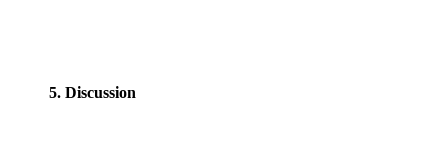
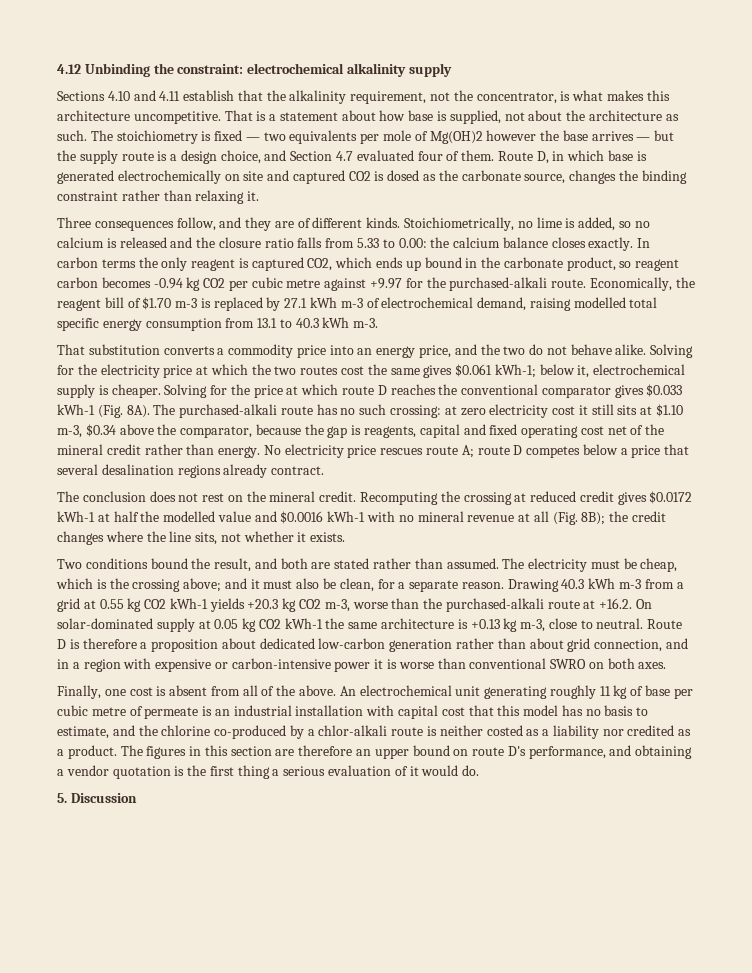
(49, 92) none -> [57,63,452,77] [57,90,670,104] [57,110,679,124] [57,130,675,144] [57,150,647,164] [57,170,687,184] [57,190,260,204] [57,217,650,231] [57,237,651,251] [57,257,680,271] [57,277,695,291] [57,297,658,311] [57,317,379,331] [57,344,694,358] [57,364,686,378] [57,384,683,398] [57,404,684,418] [57,424,665,438] [57,444,690,458] [57,464,325,478] [57,491,693,505] [57,511,667,525] [57,531,346,545] [57,558,678,572] [56,578,684,592] [57,598,653,612] [57,618,683,632] [57,638,688,652] [57,658,667,672] [57,685,693,699] [57,705,649,719] [57,725,692,739] [57,745,693,759] [57,765,480,779] 4.12 Unbinding the constraint: electrochemical alkalinity supply // Sections 4.10 and 4.11 establish that the alkalinity requirement, not the concentrator, is what makes this architecture uncompetitive. That is a statement about how base is supplied, not about the architecture as such. The stoichiometry is fixed — two equivalents per mole of Mg(OH)2 however the base arrives — but the supply route is a design choice, and Section 4.7 evaluated four of them. Route D, in which base is generated electrochemically on site and captured CO2 is dosed as the carbonate source, changes the binding constraint rather than relaxing it. // Three consequences follow, and they are of different kinds. Stoichiometrically, no lime is added, so no calcium is released and the closure ratio falls from 5.33 to 0.00: the calcium balance closes exactly. In carbon terms the only reagent is captured CO2, which ends up bound in the carbonate product, so reagent carbon becomes -0.94 kg CO2 per cubic metre against +9.97 for the purchased-alkali route. Economically, the reagent bill of $1.70 m-3 is replaced by 27.1 kWh m-3 of electrochemical demand, raising modelled total specific energy consumption from 13.1 to 40.3 kWh m-3. // That substitution converts a commodity price into an energy price, and the two do not behave alike. Solving for the electricity price at which the two routes cost the same gives $0.061 kWh-1; below it, electrochemical supply is cheaper. Solving for the price at which route D reaches the conventional comparator gives $0.033 kWh-1 (Fig. 8A). The purchased-alkali route has no such crossing: at zero electricity cost it still sits at $1.10 m-3, $0.34 above the comparator, because the gap is reagents, capital and fixed operating cost net of the mineral credit rather than energy. No electricity price rescues route A; route D competes below a price that several desalination regions already contract. // The conclusion does not rest on the mineral credit. Recomputing the crossing at reduced credit gives $0.0172 kWh-1 at half the modelled value and $0.0016 kWh-1 with no mineral revenue at all (Fig. 8B); the credit changes where the line sits, not whether it exists. // Two conditions bound the result, and both are stated rather than assumed. The electricity must be cheap, which is the crossing above; and it must also be clean, for a separate reason. Drawing 40.3 kWh m-3 from a grid at 0.55 kg CO2 kWh-1 yields +20.3 kg CO2 m-3, worse than the purchased-alkali route at +16.2. On solar-dominated supply at 0.05 kg CO2 kWh-1 the same architecture is +0.13 kg m-3, close to neutral. Route D is therefore a proposition about dedicated low-carbon generation rather than about grid connection, and in a region with expensive or carbon-intensive power it is worse than conventional SWRO on both axes. // Finally, one cost is absent from all of the above. An electrochemical unit generating roughly 11 kg of base per cubic metre of permeate is an industrial installation with capital cost that this model has no basis to estimate, and the chlorine co-produced by a chlor-alkali route is neither costed as a liability nor credited as a product. The figures in this section are therefore an upper bound on route D's performance, and obtaining a vendor quotation is the first thing a serious evaluation of it would do. //

